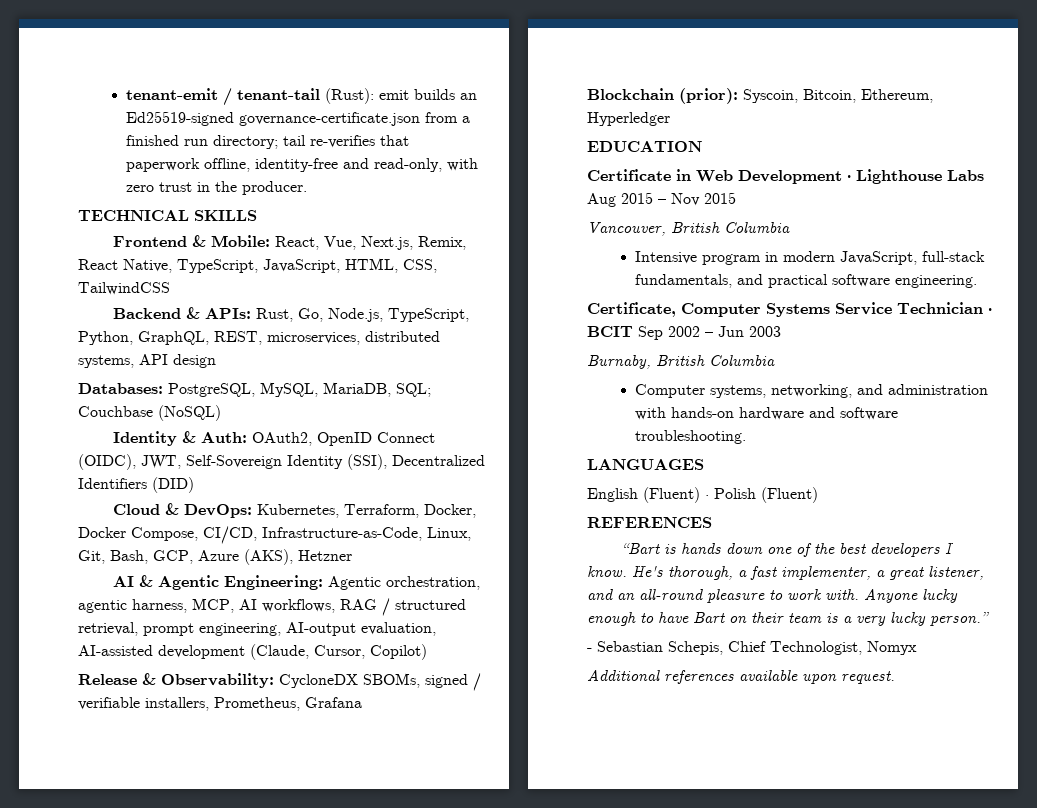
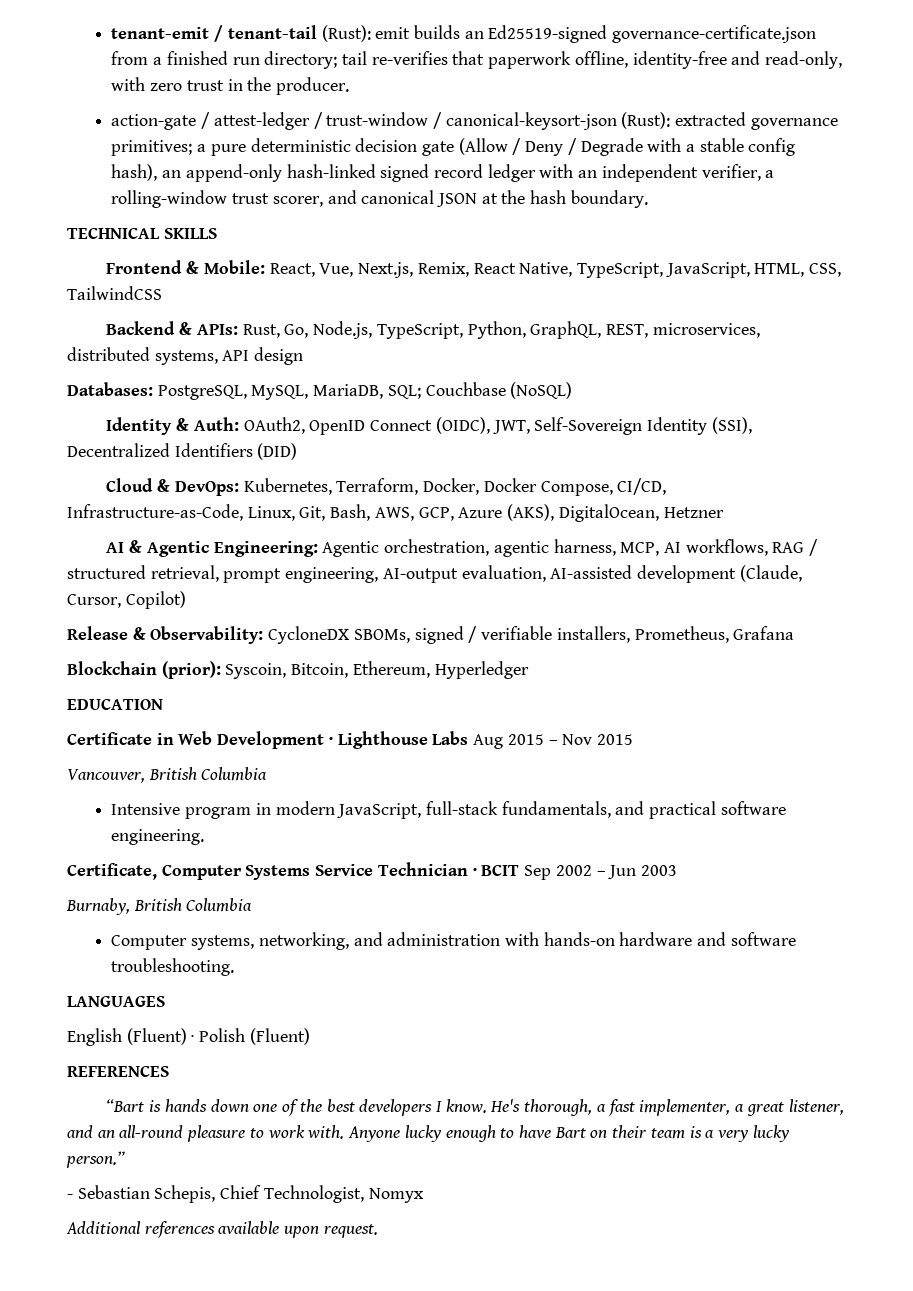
(308, 188) none -> [111,112,838,130] [111,138,796,156] [111,164,775,182] [111,190,648,208] // action-gate / attest-ledger / trust-window / canonical-keysort-json (Rust): extracted governance primitives; a pure deterministic decision gate (Allow / Deny / Degrade with a stable config hash), an append-only hash-linked signed record ledger with an independent verifier, a rolling-window trust scorer, and canonical JSON at the hash boundary.
(148, 557) none -> [374,507,414,521] AWS,
(293, 557) none -> [558,504,659,522] DigitalOcean,

